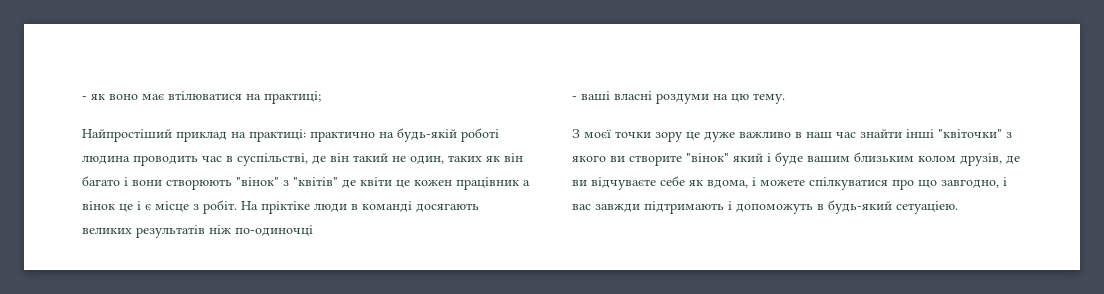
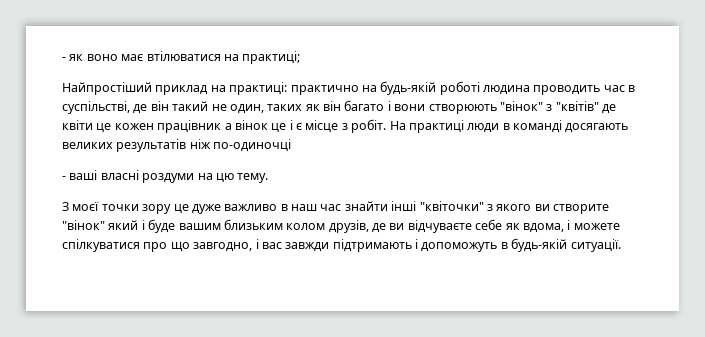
[261,201,310,214] пріктіке -> [408,120,464,133] практиці
[828,200,958,214] будь-який сетуаціею. -> [511,238,621,252] будь-якій ситуації.

